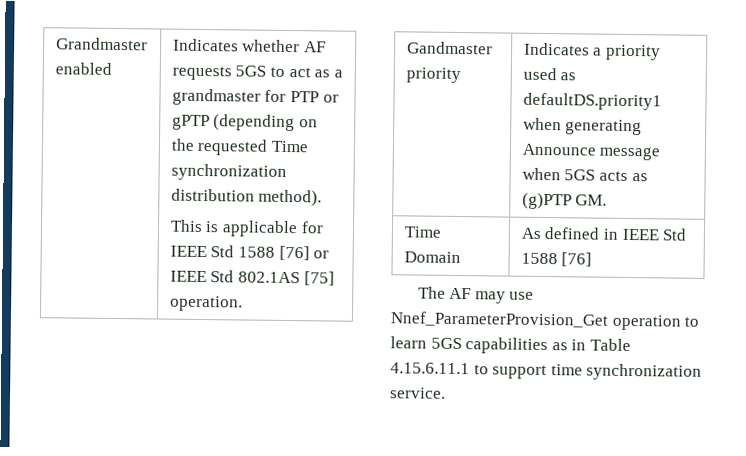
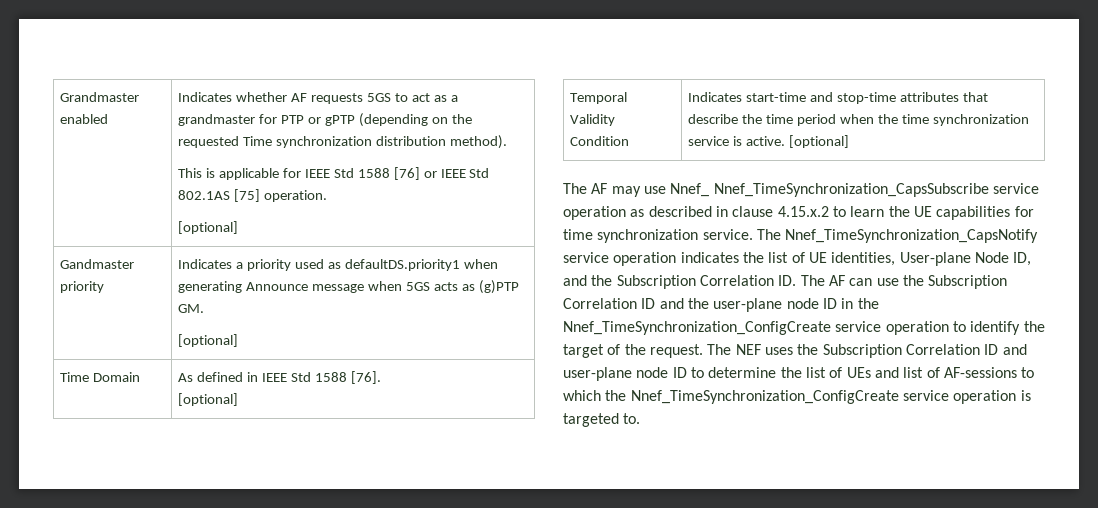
(243, 303) none -> [178,221,239,234] // [optional]
(608, 200) none -> [178,334,239,347] // [optional]
[561,252,593,267] [417,286,535,304] [390,311,700,331] [390,336,631,355] [390,362,703,381] [390,387,446,399] [76] // The AF may use Nnef_ParameterProvision_Get operation to learn 5GS capabilities as in Table 4.15.6.11.1 to support time synchronization service. -> [350,371,381,384] [178,393,239,406] [570,92,628,104] [570,114,616,126] [570,136,630,146] [688,92,988,104] [688,114,1029,126] [688,135,850,148] [563,183,1039,197] [563,206,1034,220] [563,229,1039,243] [563,252,1032,266] [563,275,1008,289] [563,298,879,312] [563,321,1045,335] [563,344,1027,358] [563,367,1035,381] [563,390,1031,404] [563,413,641,427] [76]. // [optional] // Temporal Validity Condition | Indicates start-time and stop-time attributes that describe the time period when the time synchronization service is active. [optional] // The AF may use Nnef_ Nnef_TimeSynchronization_CapsSubscribe service operation as described in clause 4.15.x.2 to learn the UE capabilities for time synchronization service. The Nnef_TimeSynchronization_CapsNotify service operation indicates the list of UE identities, User-plane Node ID, and the Subscription Correlation ID. The AF can use the Subscription Correlation ID and the user-plane node ID in the Nnef_TimeSynchronization_ConfigCreate service operation to identify the target of the request. The NEF uses the Subscription Correlation ID and user-plane node ID to determine the list of UEs and list of AF-sessions to which the Nnef_TimeSynchronization_ConfigCreate service operation is targeted to.

